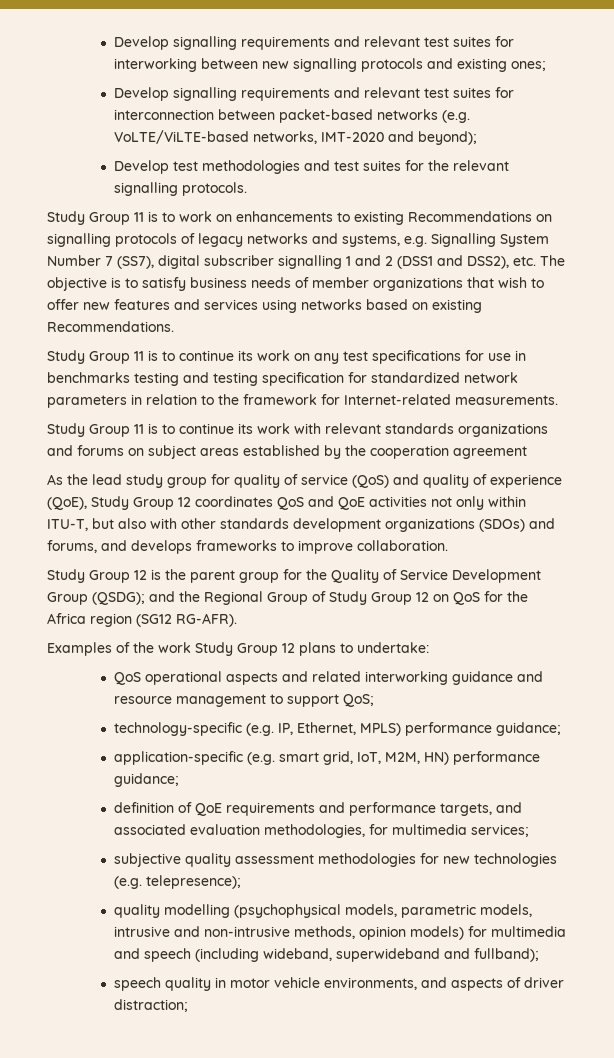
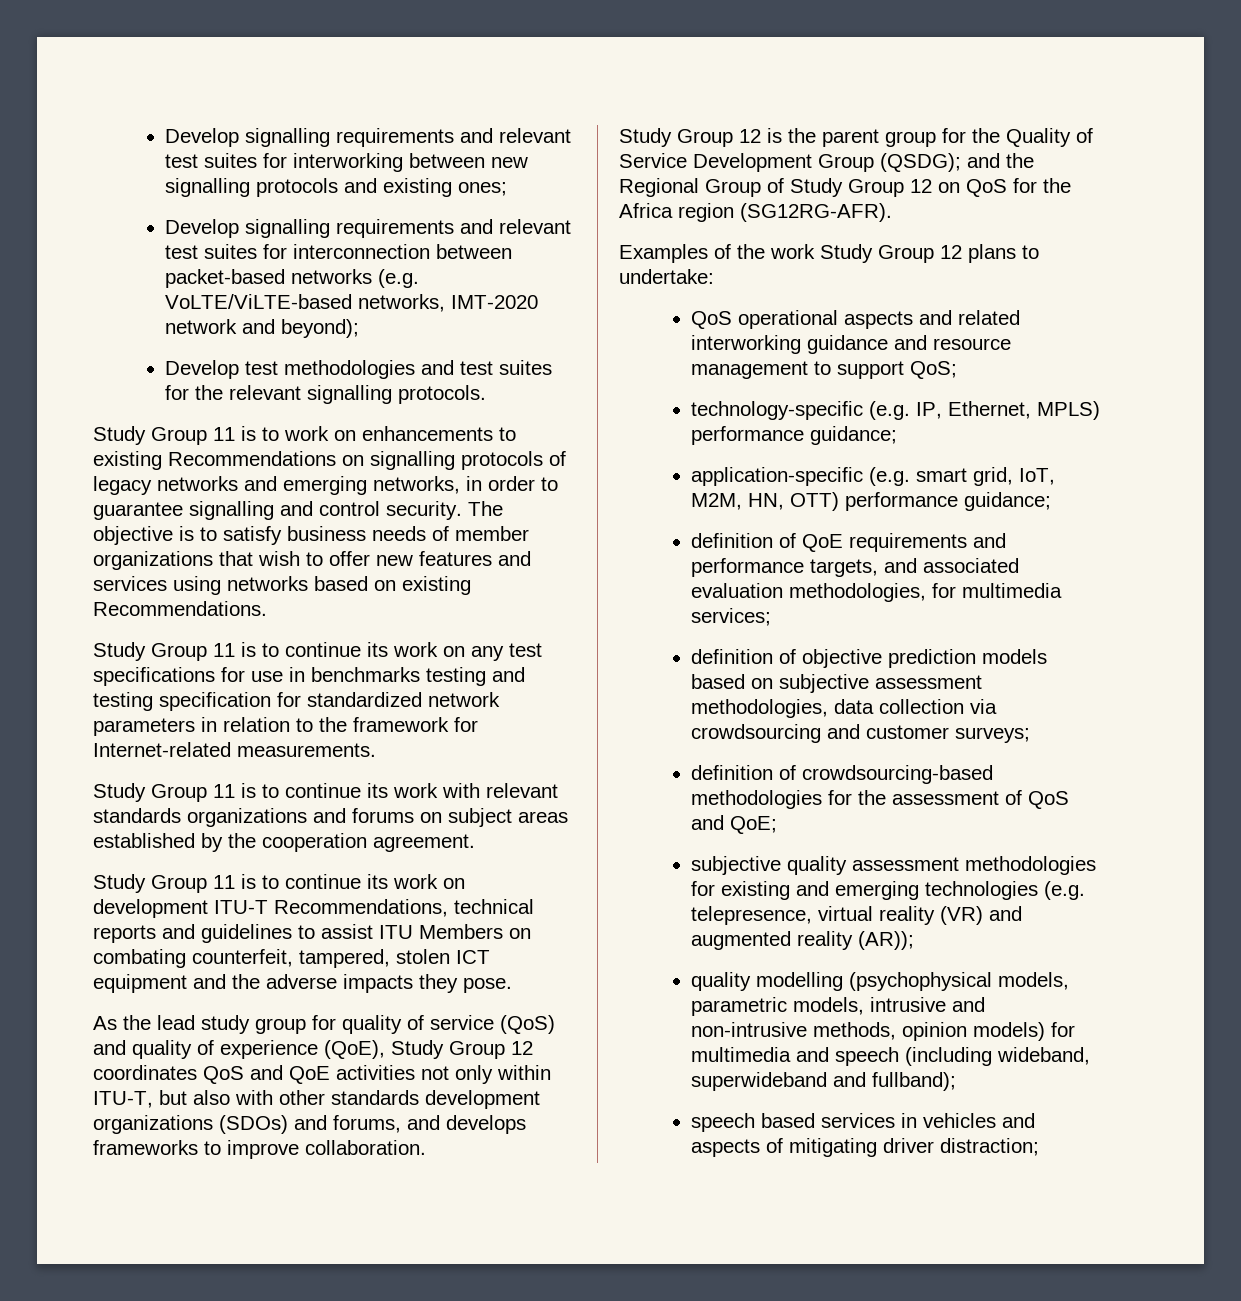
(384, 137) none -> [164,319,237,334] network
[342,233,549,247] [47,255,536,269] systems, e.g. Signalling System Number 7 (SS7), digital subscriber signalling 1 and 2 (DSS1 and DSS2), etc. -> [283,476,558,495] [93,501,462,520] emerging networks, in order to guarantee signalling and control security.
[453,446,527,459] agreement -> [373,834,475,852] [93,874,465,893] [93,899,534,918] [93,924,531,943] [93,949,490,968] [93,974,512,993] agreement. // Study Group 11 is to continue its work on development ITU-T Recommendations, technical reports and guidelines to assist ITU Members on combating counterfeit, tampered, stolen ICT equipment and the adverse impacts they pose.
[136,613,237,627] (SG12 RG-AFR). -> [740,203,892,222] (SG12RG-AFR).
[423,752,449,765] HN) -> [747,492,839,511] HN, OTT)
(529, 830) none -> [690,649,1047,668] [690,674,982,693] [690,699,997,718] [690,724,1030,743] [690,765,993,784] [690,790,1069,809] [690,815,777,834] // definition of objective prediction models based on subjective assessment methodologies, data collection via crowdsourcing and customer surveys; // definition of crowdsourcing-based methodologies for the assessment of QoS and QoE;
[442,853,557,867] [113,875,241,889] new technologies (e.g. telepresence); -> [720,881,1085,900] [690,906,1022,925] [690,931,914,950] existing and emerging technologies (e.g. telepresence, virtual reality (VR) and augmented reality (AR));
[164,977,417,991] quality in motor vehicle environments, -> [760,1113,996,1128] based services in vehicles
(521, 982) none -> [788,1138,877,1157] mitigating

